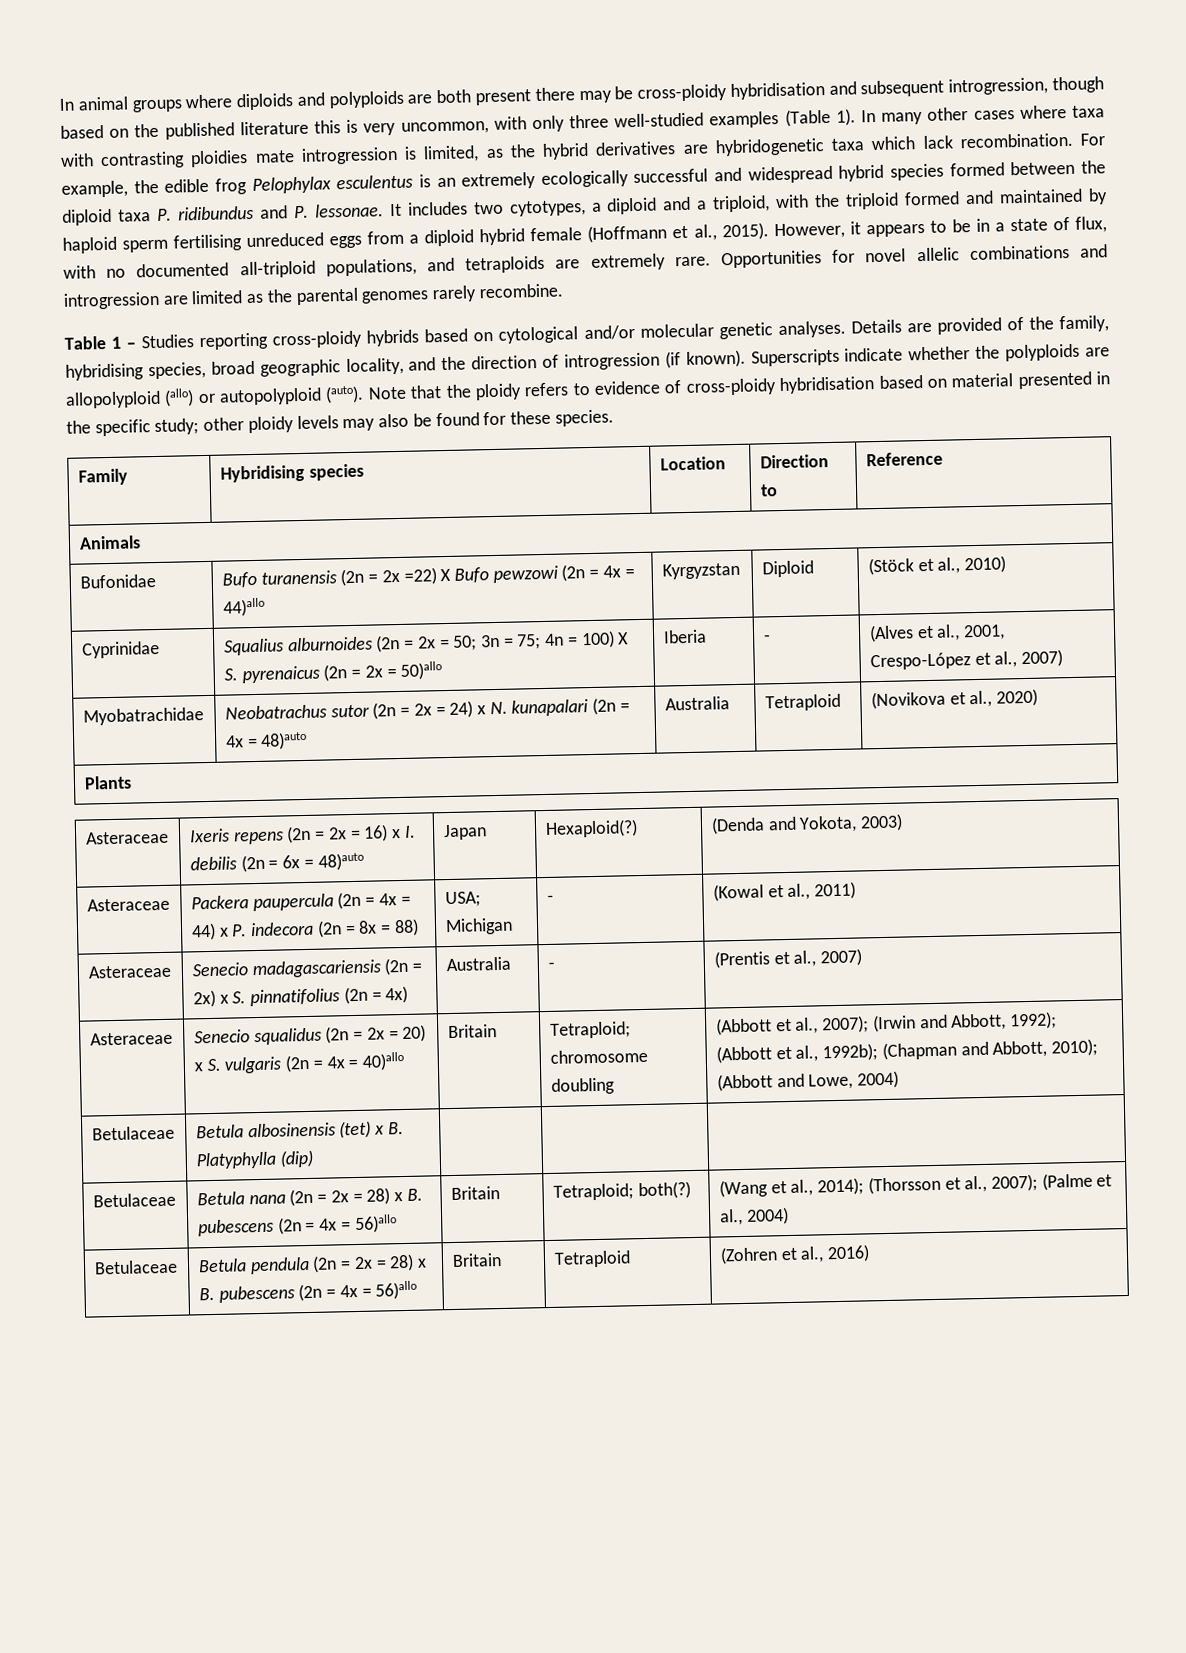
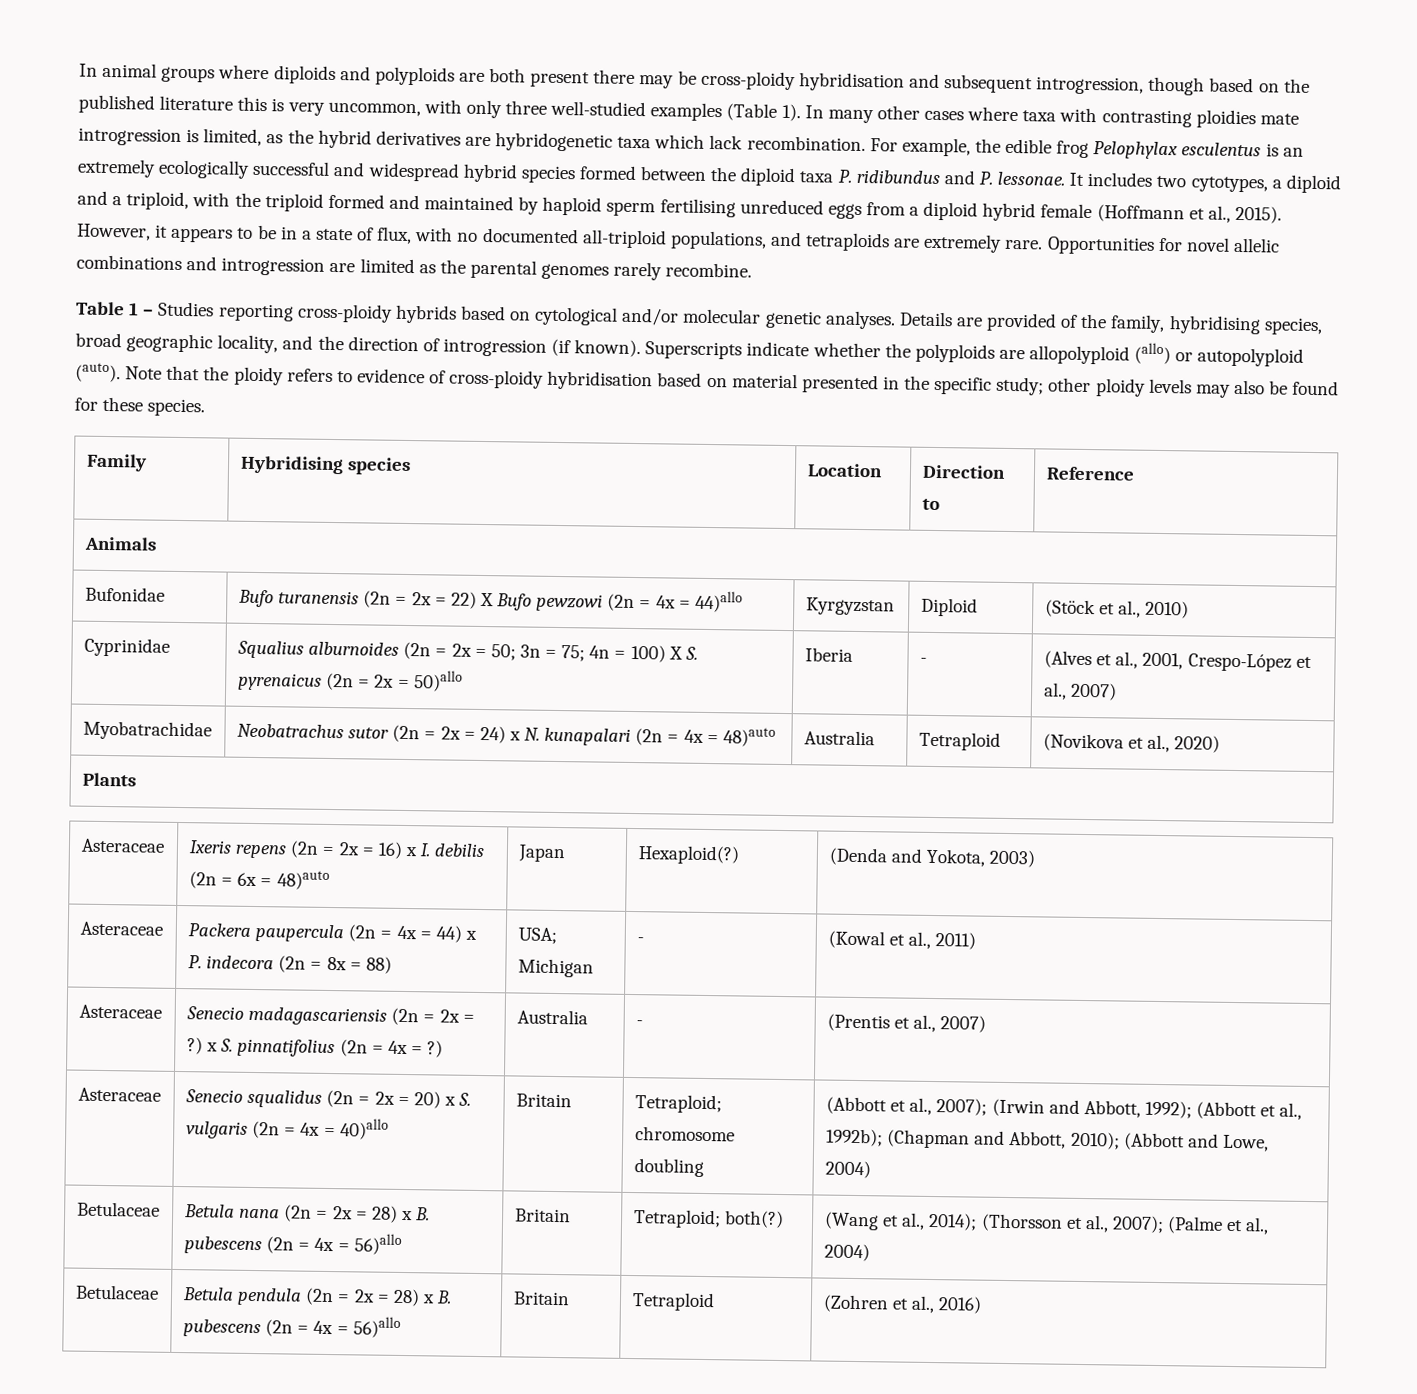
[403,567,437,585] =22) -> [434,591,477,609] = 22)
[192,989,216,1008] 2x) -> [439,1009,475,1023] [186,1037,203,1055] 2x = ?)
[385,985,409,1004] 4x) -> [387,1040,444,1058] 4x = ?)
[91,1125,175,1141] [195,1120,404,1139] [195,1149,314,1170] // Betulaceae | Betula albosinensis (tet) x B. Platyphylla (dip) | | | -> (871, 1169) none

